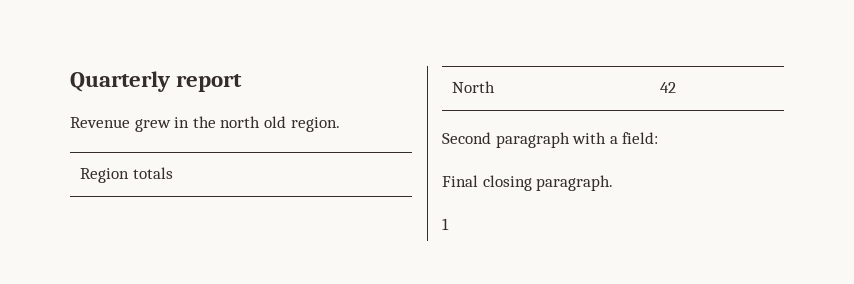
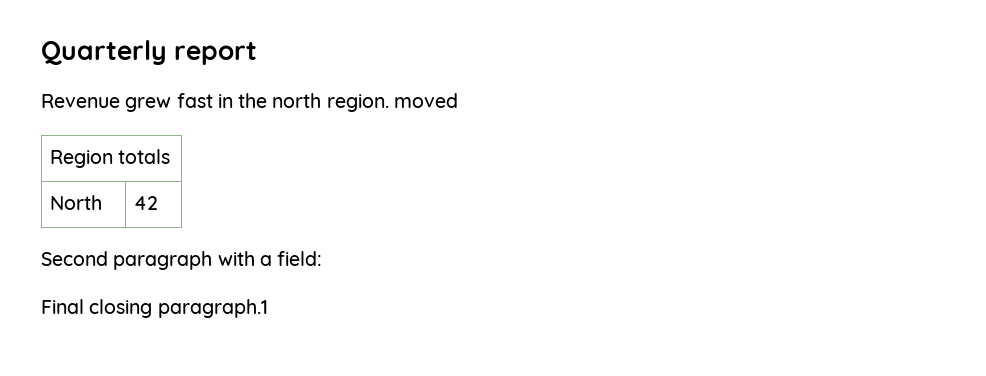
(171, 125) none -> [176,93,213,108] fast
[263,116,286,128] old -> (322, 100) none
(340, 124) none -> [393,93,458,108] moved
[536,175,614,191] [442,218,449,230] paragraph. // 1 -> [157,299,268,318] paragraph.1

